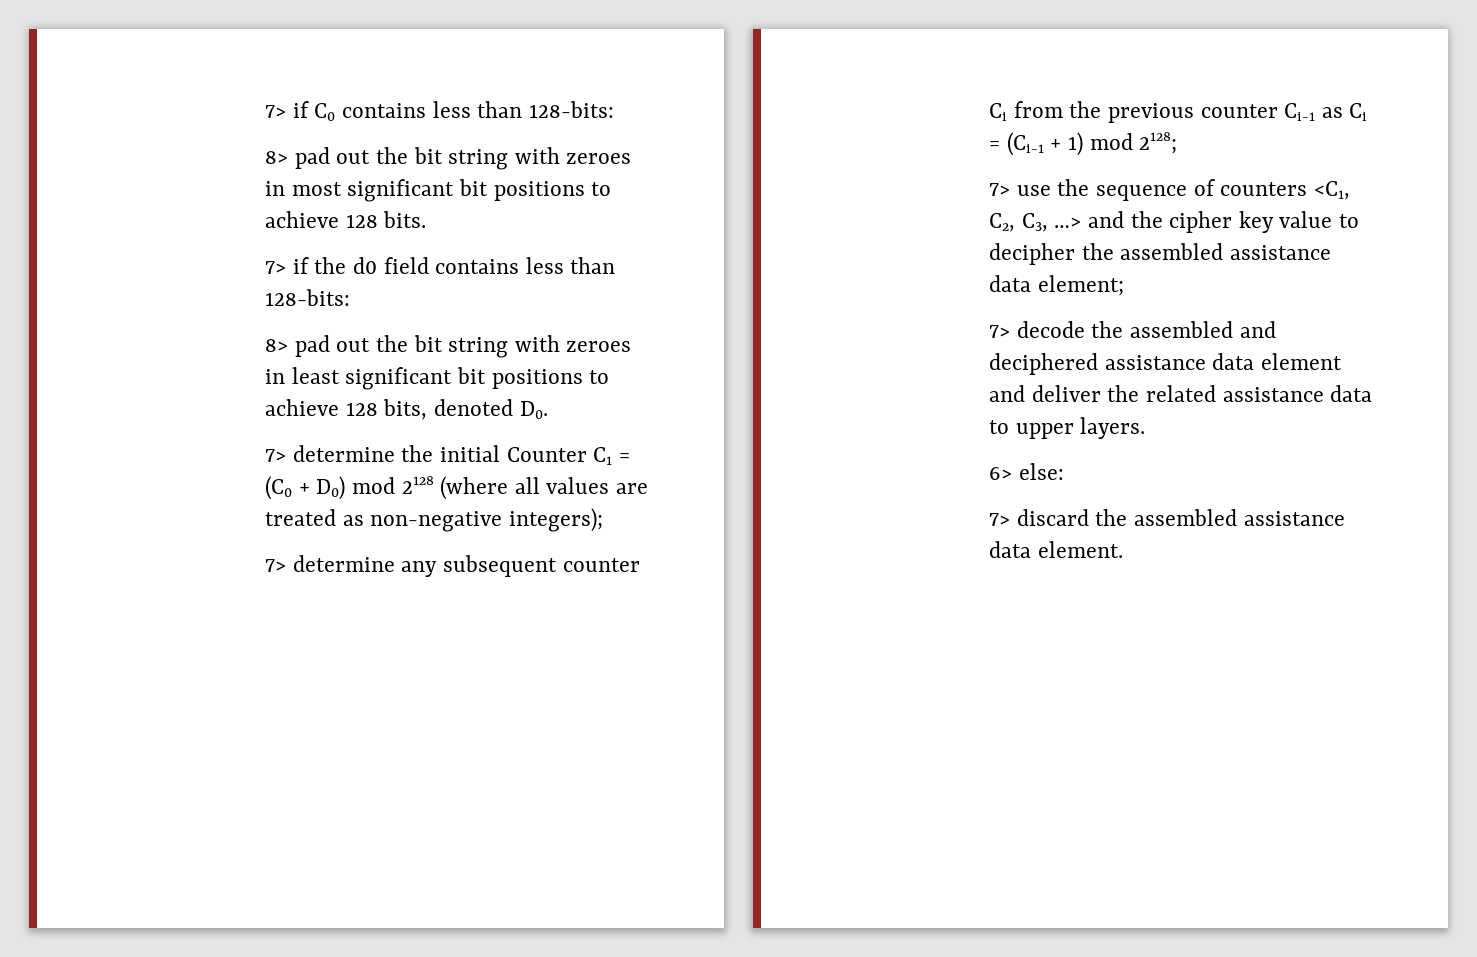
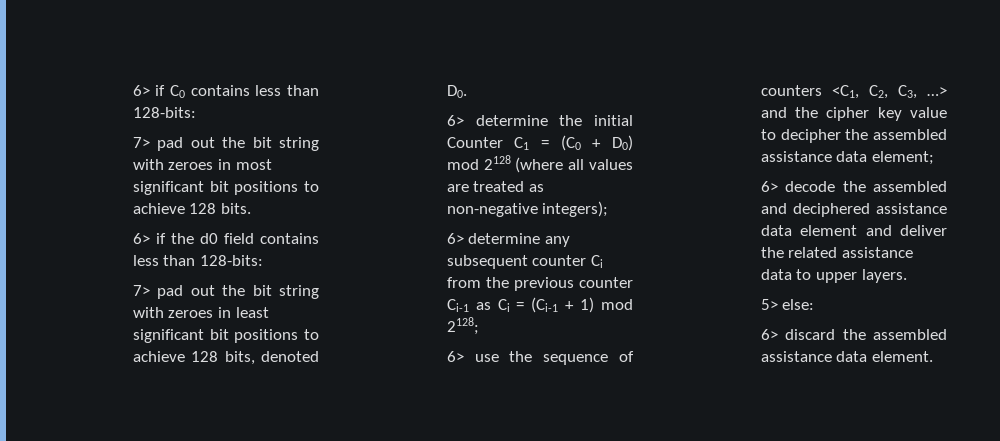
[265,105,287,118] 7> -> [132,85,150,96] 6>
[265,151,289,164] 8> -> [132,137,150,148] 7>
[265,261,287,274] 7> -> [132,233,150,244] 6>
[265,339,289,352] 8> -> [132,285,150,296] 7>
[265,449,287,462] 7> -> [446,115,464,126] 6>
[265,559,287,572] 7> -> [446,233,464,244] 6>
[989,183,1011,196] 7> -> [446,351,464,362] 6>
[989,325,1011,338] 7> -> [760,181,778,192] 6>
[989,467,1013,480] 6> -> [760,299,778,310] 5>
[989,513,1011,526] 7> -> [760,329,778,340] 6>

